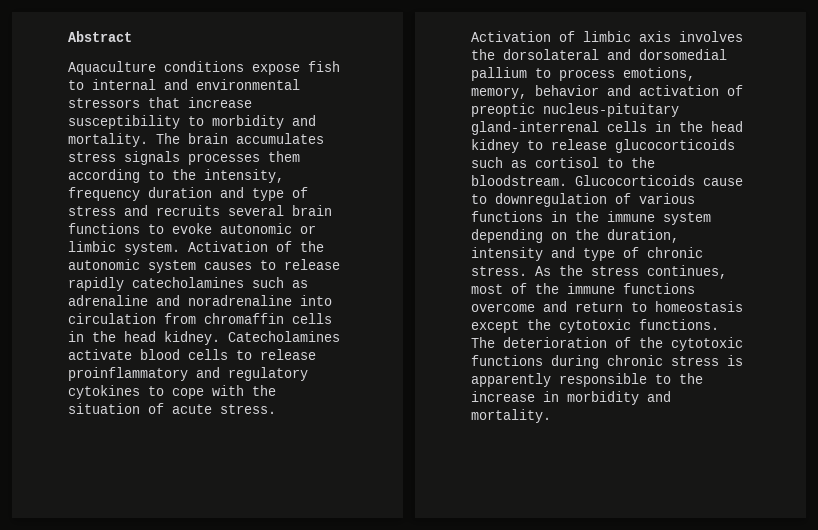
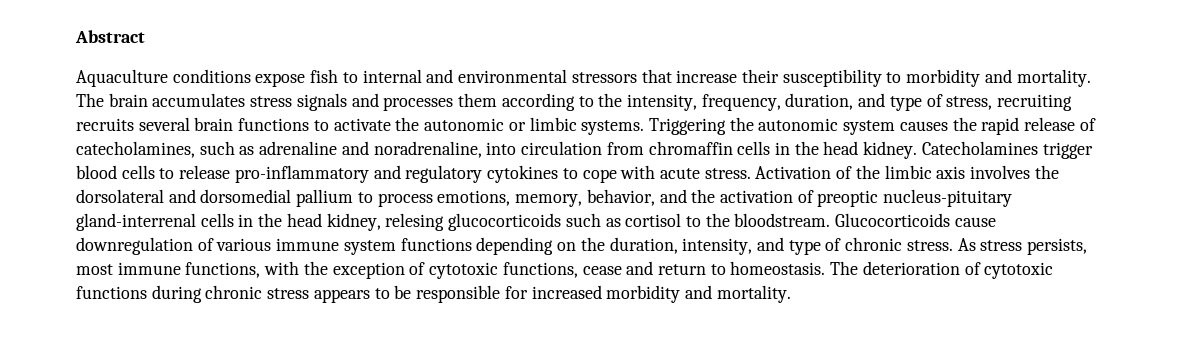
(252, 102) none -> [741,69,779,83] their
(180, 158) none -> [351,93,379,107] and
[68,187,308,201] [68,205,148,216] frequency duration and type of stress and -> [701,93,1073,111] frequency, duration, and type of stress, recruiting
[172,223,212,234] evoke -> [333,117,420,131] activate the
[124,241,292,255] system. Activation of -> [581,118,726,135] systems. Triggering
[260,259,340,270] [68,277,244,291] to release rapidly catecholamines -> [952,117,1096,135] [76,141,195,158] the rapid release of catecholamines,
[188,295,292,306] noradrenaline -> [373,141,482,158] noradrenaline,
[68,349,132,360] activate -> [1042,142,1093,159] trigger
[68,367,188,381] proinflammatory -> [234,165,369,183] pro-inflammatory
[252,385,276,396] [68,403,164,414] the situation of -> (656, 172) none
(575, 36) none -> [855,165,880,179] the
[535,85,631,96] behavior and -> [586,189,716,206] behavior, and the
[471,139,607,153] kidney to release -> [326,213,445,231] kidney, relesing
[471,194,487,204] to -> (996, 222) none
[471,211,599,222] functions in the -> (272, 244) none
(711, 218) none -> [400,238,472,251] functions
[471,247,543,261] intensity -> [682,238,753,255] intensity,
[559,265,727,279] [471,283,695,294] [471,301,743,312] [471,319,719,333] the stress continues, most of the immune functions overcome and return to homeostasis except the cytotoxic functions. -> [980,238,1088,255] [76,261,826,279] stress persists, most immune functions, with the exception of cytotoxic functions, cease and return to homeostasis.
[639,337,663,348] the -> (981, 268) none
[727,355,743,366] [471,373,703,387] [471,391,559,402] is apparently responsible to the increase in -> [313,285,602,303] appears to be responsible for increased

